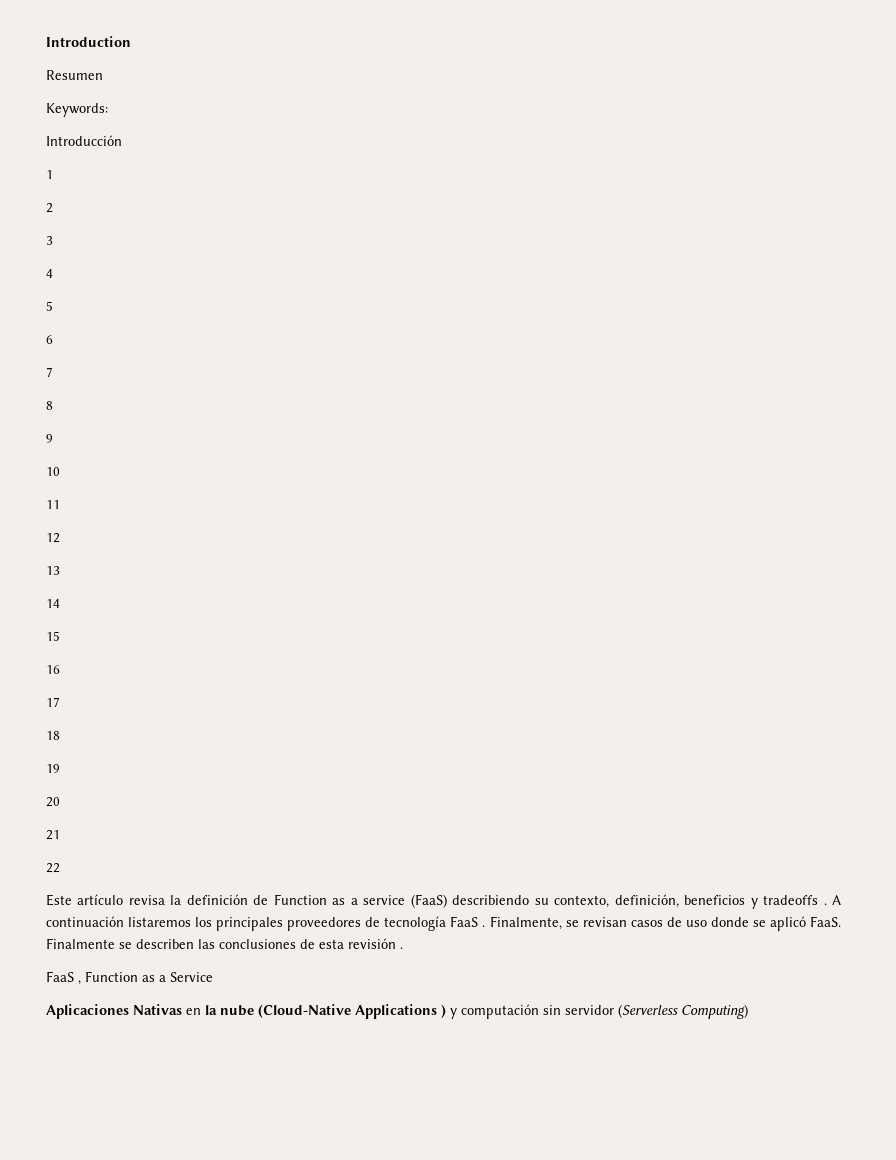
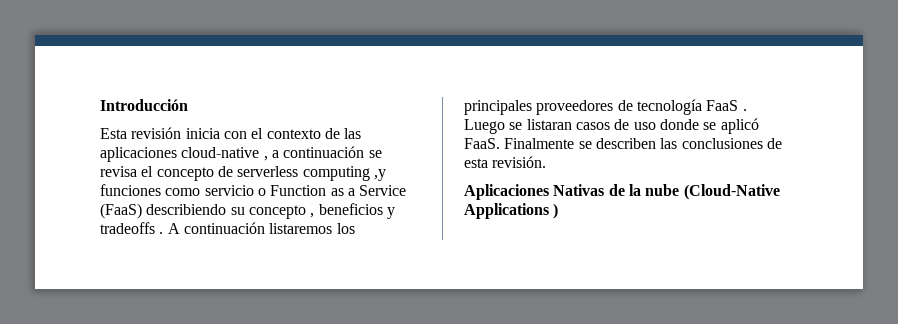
[46,36,131,47] [46,70,103,80] [46,103,108,117] [46,135,122,146] [46,170,53,179] [46,203,53,213] [46,236,53,245] [46,269,53,278] [46,301,53,311] [46,335,53,344] [46,367,53,377] [46,401,53,410] [46,434,53,443] [46,467,60,476] [46,500,60,509] [46,533,60,543] [46,566,60,575] [46,599,60,608] [46,631,60,641] [46,665,60,674] [46,697,60,707] [46,731,60,740] [46,764,60,773] [46,797,60,807] [46,830,60,840] [46,863,60,873] [46,894,406,906] Introduction // Resumen // Keywords: // Introducción // 1 // 2 // 3 // 4 // 5 // 6 // 7 // 8 // 9 // 10 // 11 // 12 // 13 // 14 // 15 // 16 // 17 // 18 // 19 // 20 // 21 // 22 // Este artículo revisa la definición de Function as a service -> [100,99,188,111] [100,127,362,139] [100,146,382,162] [100,166,386,181] [100,184,407,196] Introducción // Esta revisión inicia con el contexto de las aplicaciones cloud-native , a continuación se revisa el concepto de serverless computing ,y funciones como servicio o Function as a Service
[554,894,679,908] contexto, definición, -> [248,205,315,219] concepto ,
[489,916,627,930] Finalmente, se revisan -> [464,119,572,134] Luego se listaran
[348,938,403,949] [46,971,213,985] revisión . // FaaS , Function as a Service -> [492,156,547,168] revisión.
[186,1008,201,1015] en -> [608,184,625,196] de
[450,1004,748,1019] y computación sin servidor (Serverless Computing) -> (559, 211) none

